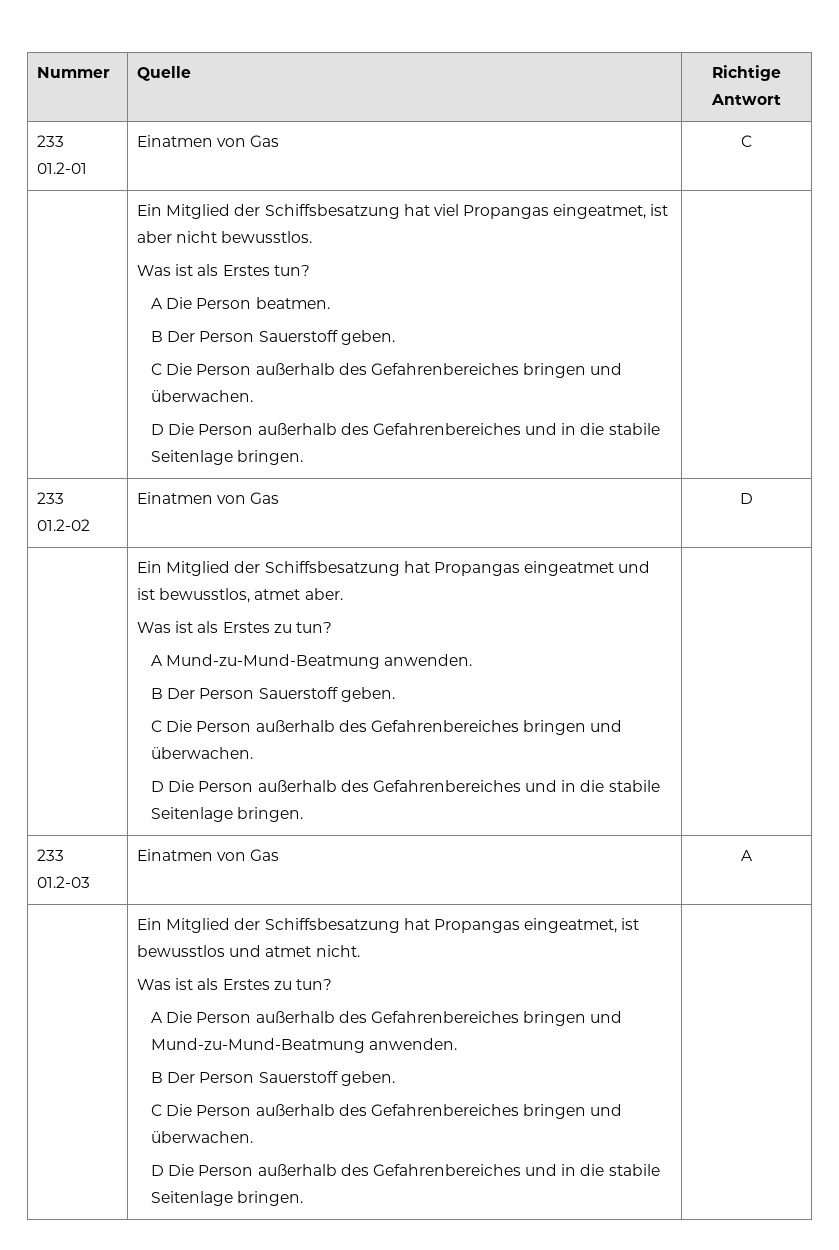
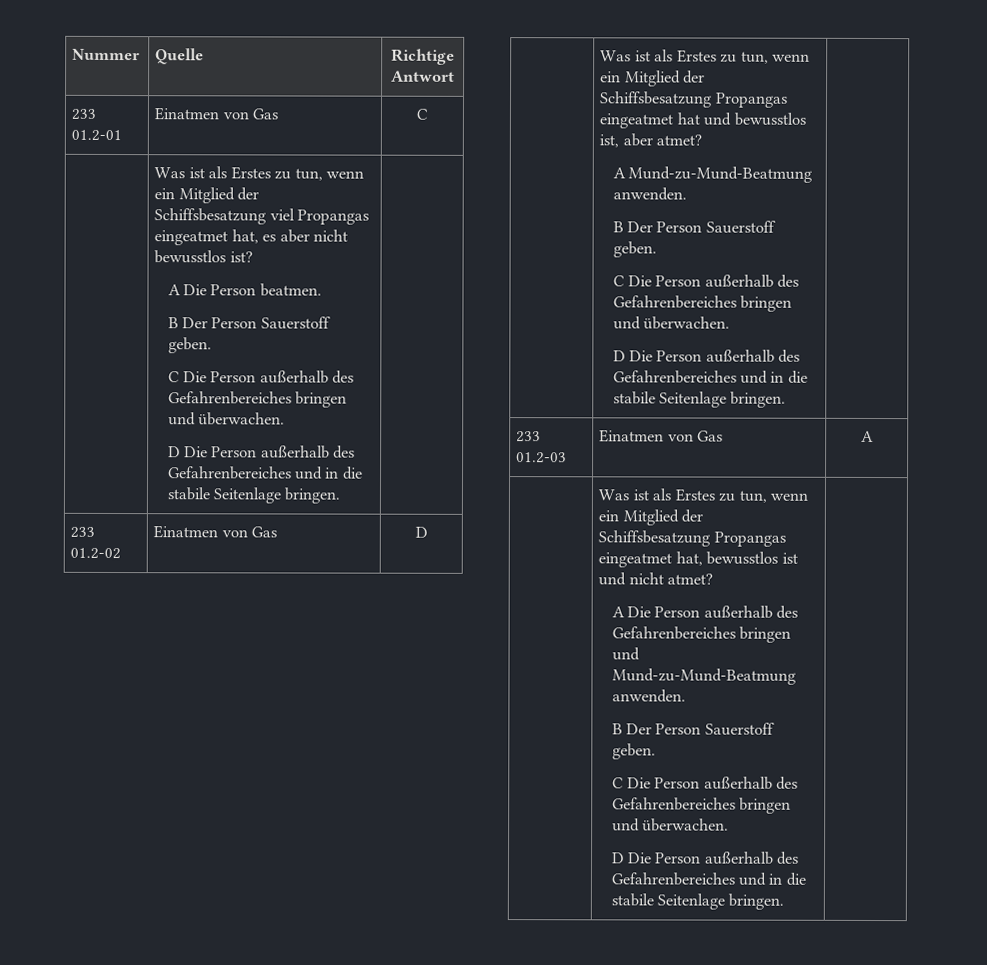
[136,204,669,219] [136,231,313,243] [136,264,310,276] Ein Mitglied der Schiffsbesatzung hat viel Propangas eingeatmet, ist aber nicht bewusstlos. // Was ist als Erstes tun? -> [154,166,365,181] [154,187,260,204] [154,208,370,225] [154,229,349,246] [154,250,253,264] Was ist als Erstes zu tun, wenn ein Mitglied der Schiffsbesatzung viel Propangas eingeatmet hat, es aber nicht bewusstlos ist?
[136,561,651,576] [136,588,343,603] [136,621,332,633] Ein Mitglied der Schiffsbesatzung hat Propangas eingeatmet und ist bewusstlos, atmet aber. // Was ist als Erstes zu tun? -> [600,49,811,64] [600,70,706,87] [599,91,788,108] [599,112,806,129] [599,133,703,148] Was ist als Erstes zu tun, wenn ein Mitglied der Schiffsbesatzung Propangas eingeatmet hat und bewusstlos ist, aber atmet?
[136,918,640,933] [136,945,360,957] [136,978,332,990] Ein Mitglied der Schiffsbesatzung hat Propangas eingeatmet, ist bewusstlos und atmet nicht. // Was ist als Erstes zu tun? -> [598,488,809,503] [598,509,704,526] [598,530,786,547] [598,551,798,568] [598,572,714,586] Was ist als Erstes zu tun, wenn ein Mitglied der Schiffsbesatzung Propangas eingeatmet hat, bewusstlos ist und nicht atmet?

